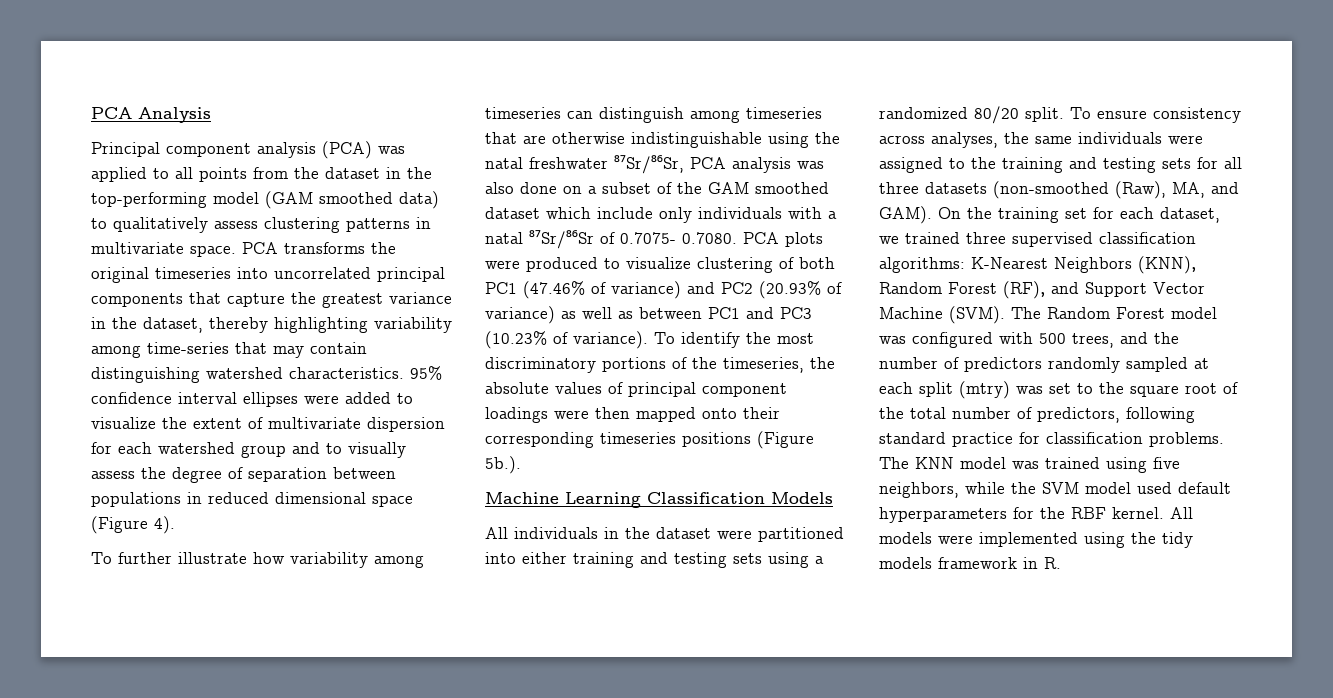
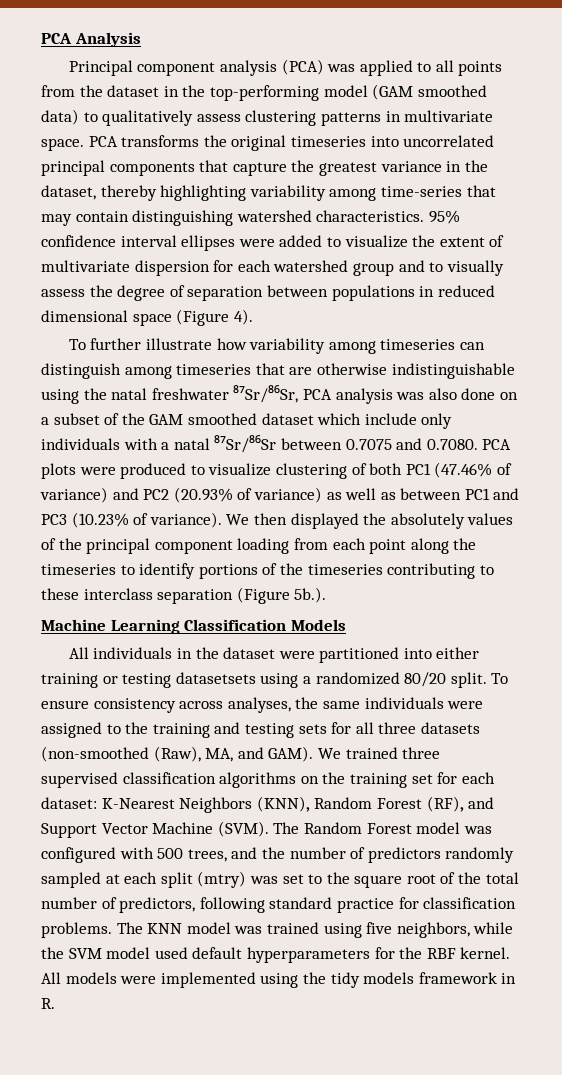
[600,232,676,244] of 0.7075- -> [280,438,423,450] between 0.7075 and
[654,332,814,348] [485,357,835,373] [485,382,787,397] [485,407,780,423] [485,432,751,448] To identify the most discriminatory portions of the timeseries, the absolute values of principal component loadings were then mapped onto their corresponding timeseries positions -> [226,513,514,529] [41,538,477,554] [41,563,494,579] [41,588,234,604] We then displayed the absolutely values of the principal component loading from each point along the timeseries to identify portions of the timeseries contributing to these interclass separation
[640,552,762,568] and testing sets -> [102,672,256,688] or testing datasetsets
[938,207,961,219] On -> [317,747,441,759] [41,772,319,788] We trained three supervised classification algorithms on
[1160,207,1220,223] [879,232,1196,247] [879,257,965,273] dataset, we trained three supervised classification algorithms: -> [41,797,97,809] dataset:

